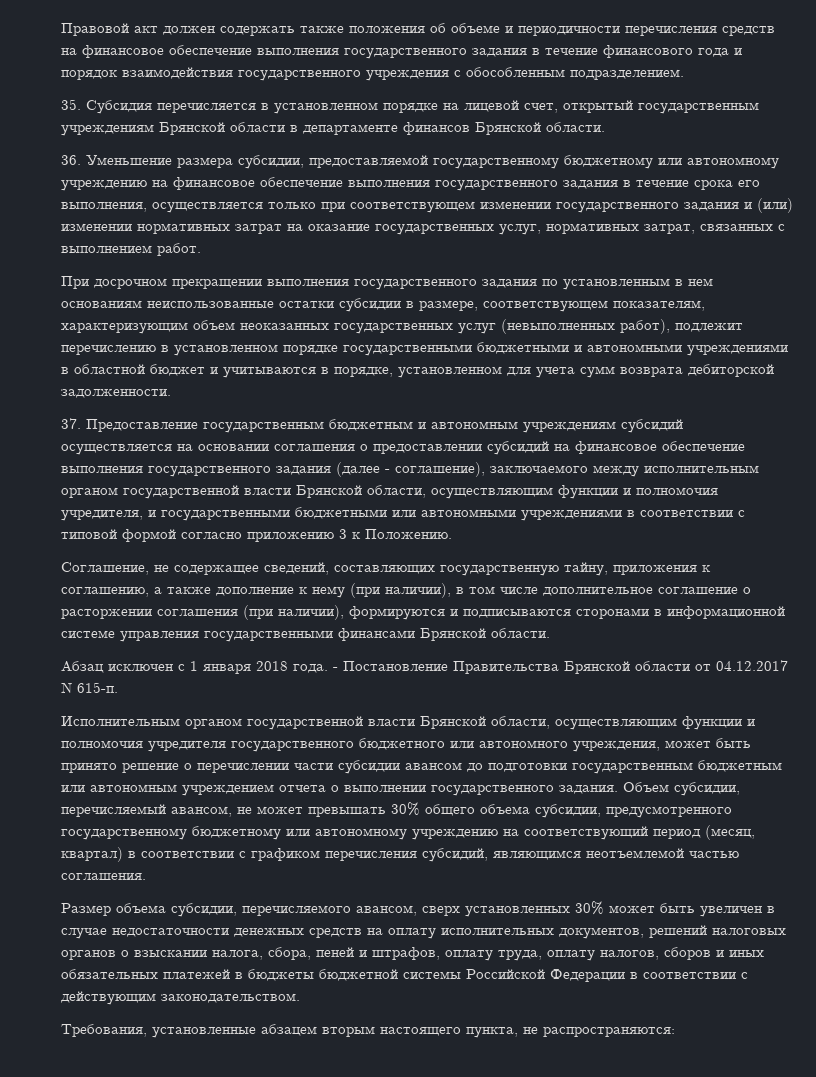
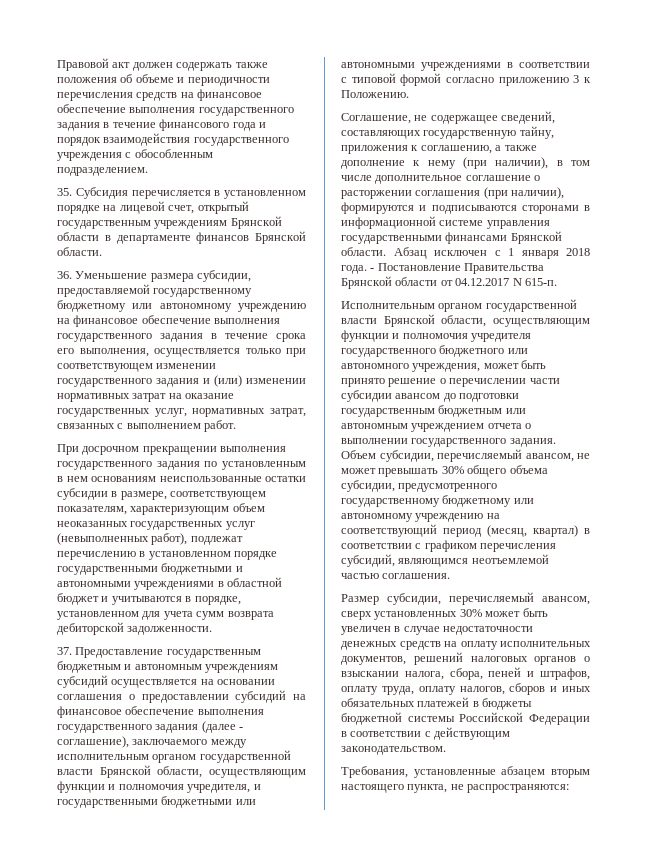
[675,323,743,332] подлежит -> [190,536,243,545] подлежат
(550, 633) // -> (386, 251) none
[116,903,351,917] объема субсидии, перечисляемого -> [387,592,534,605] субсидии, перечисляемый

